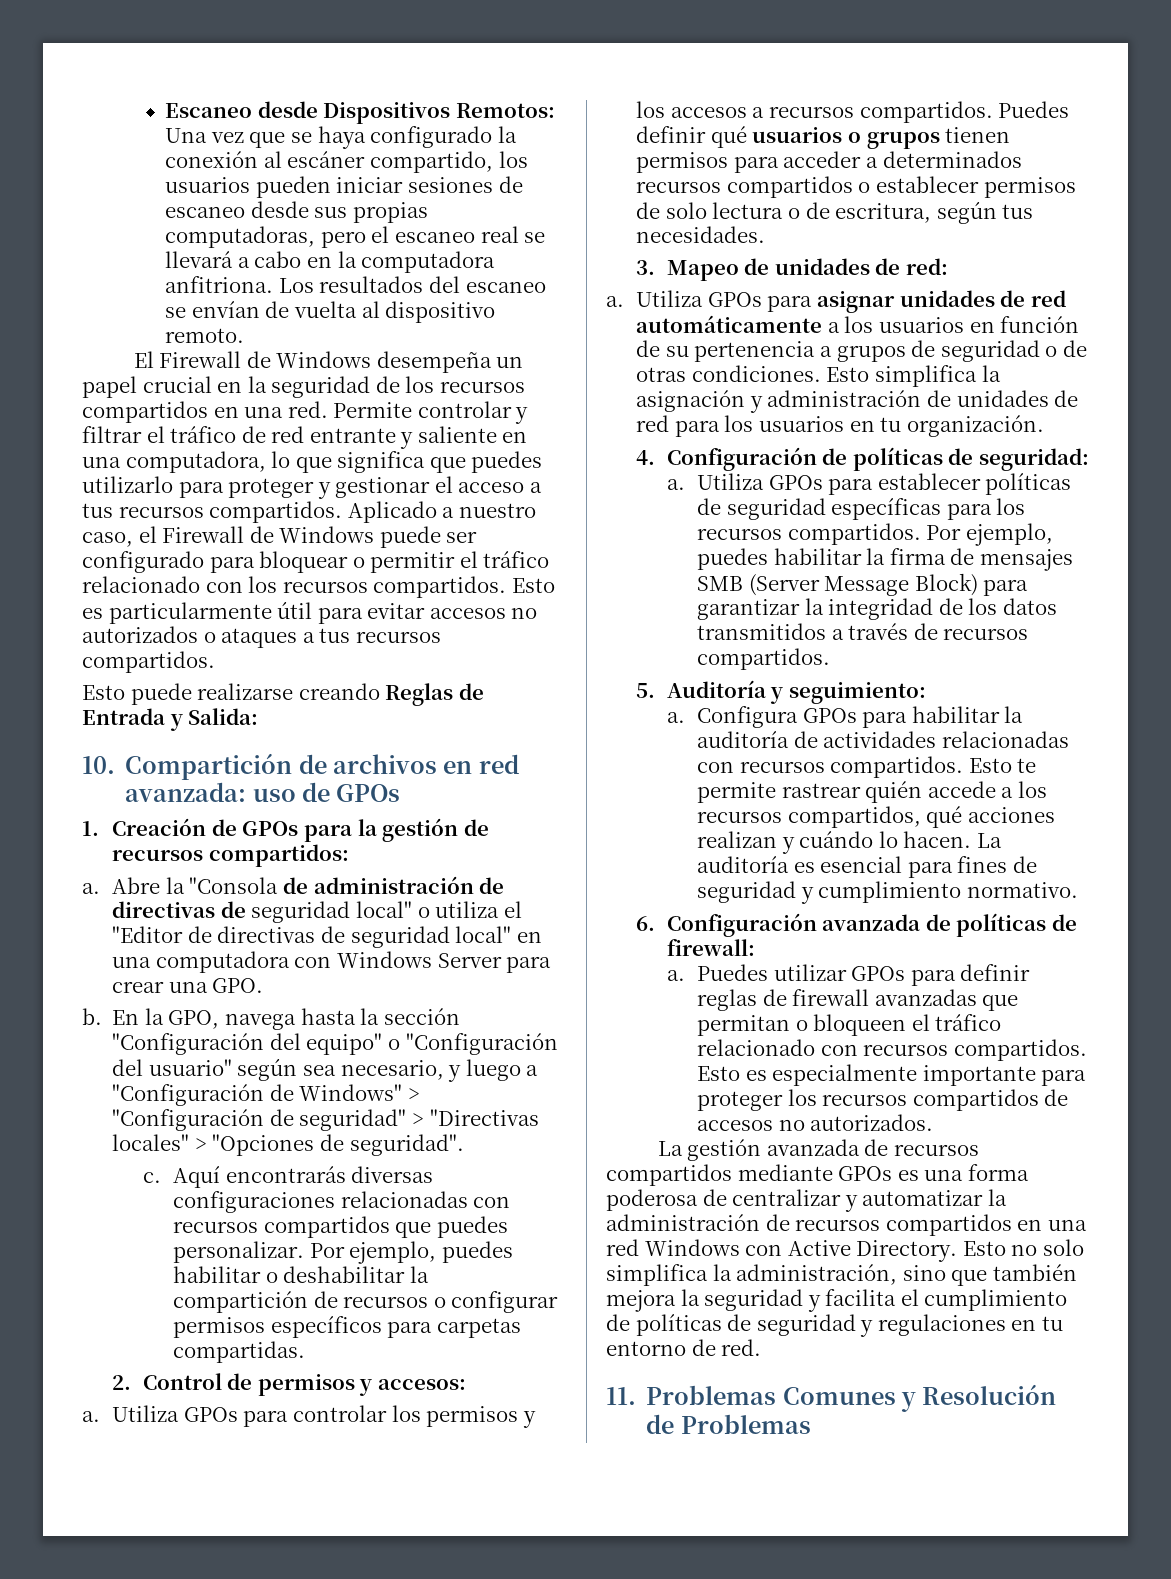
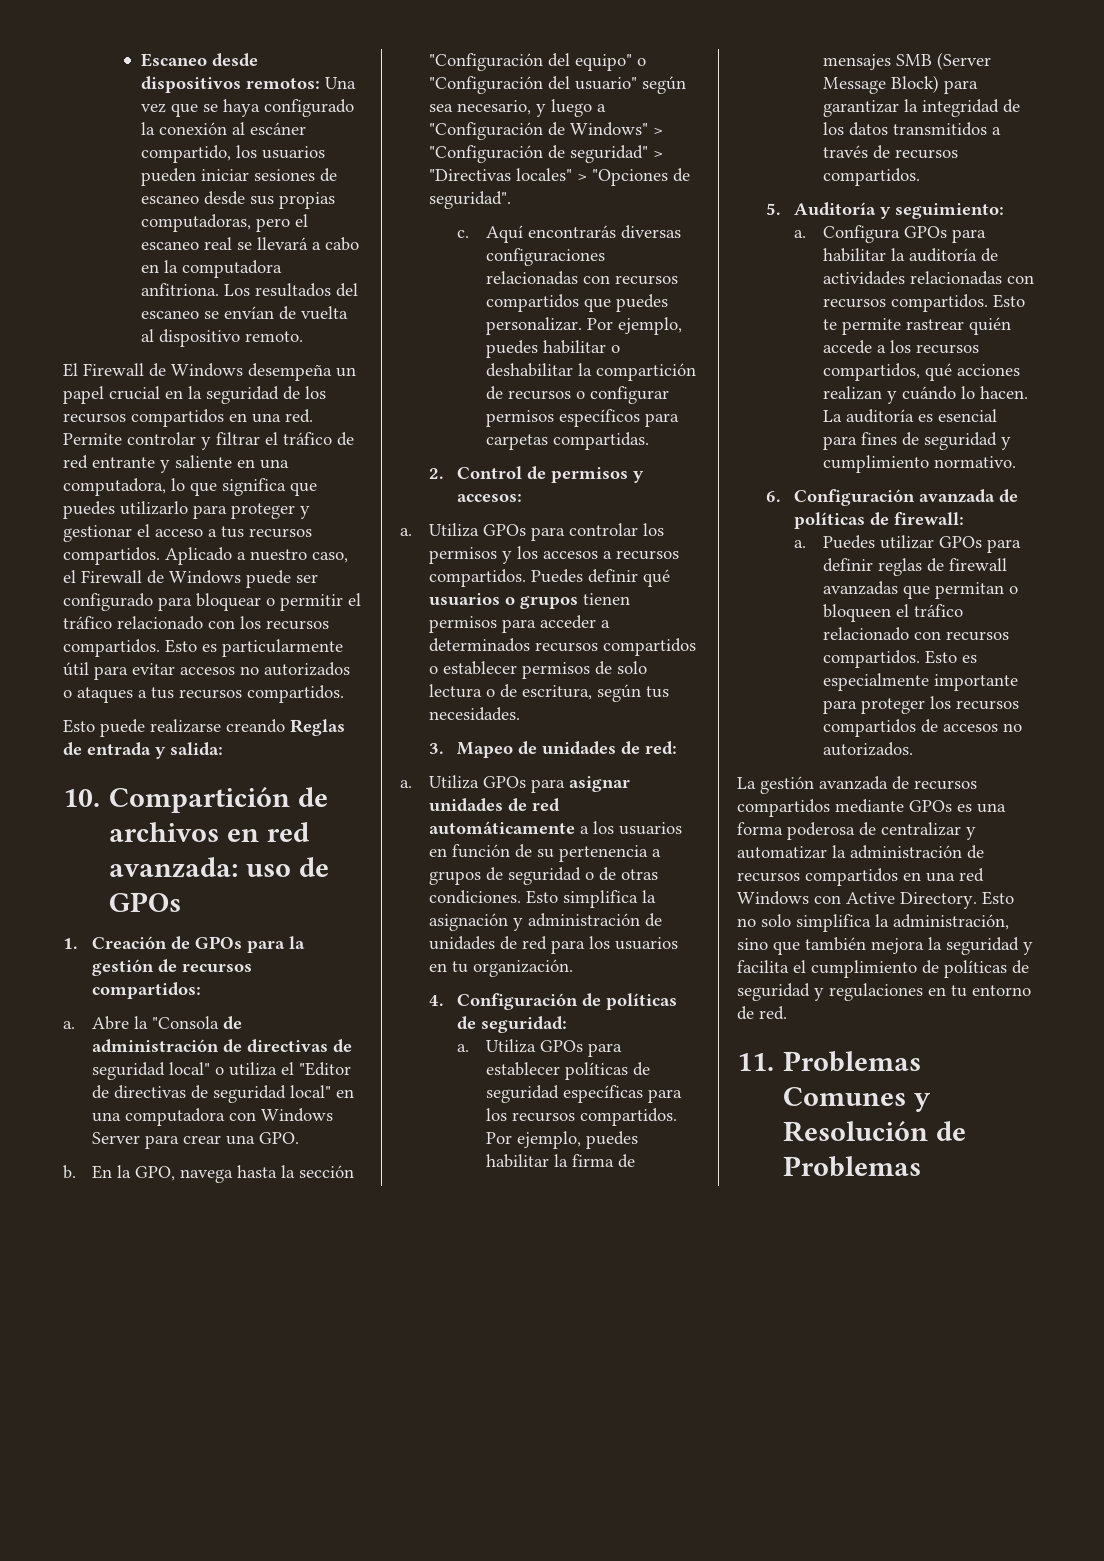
[323,102,555,124] Dispositivos Remotos: -> [140,76,320,93] dispositivos remotos:
[82,708,259,731] Entrada y Salida: -> [87,742,223,759] entrada y salida:

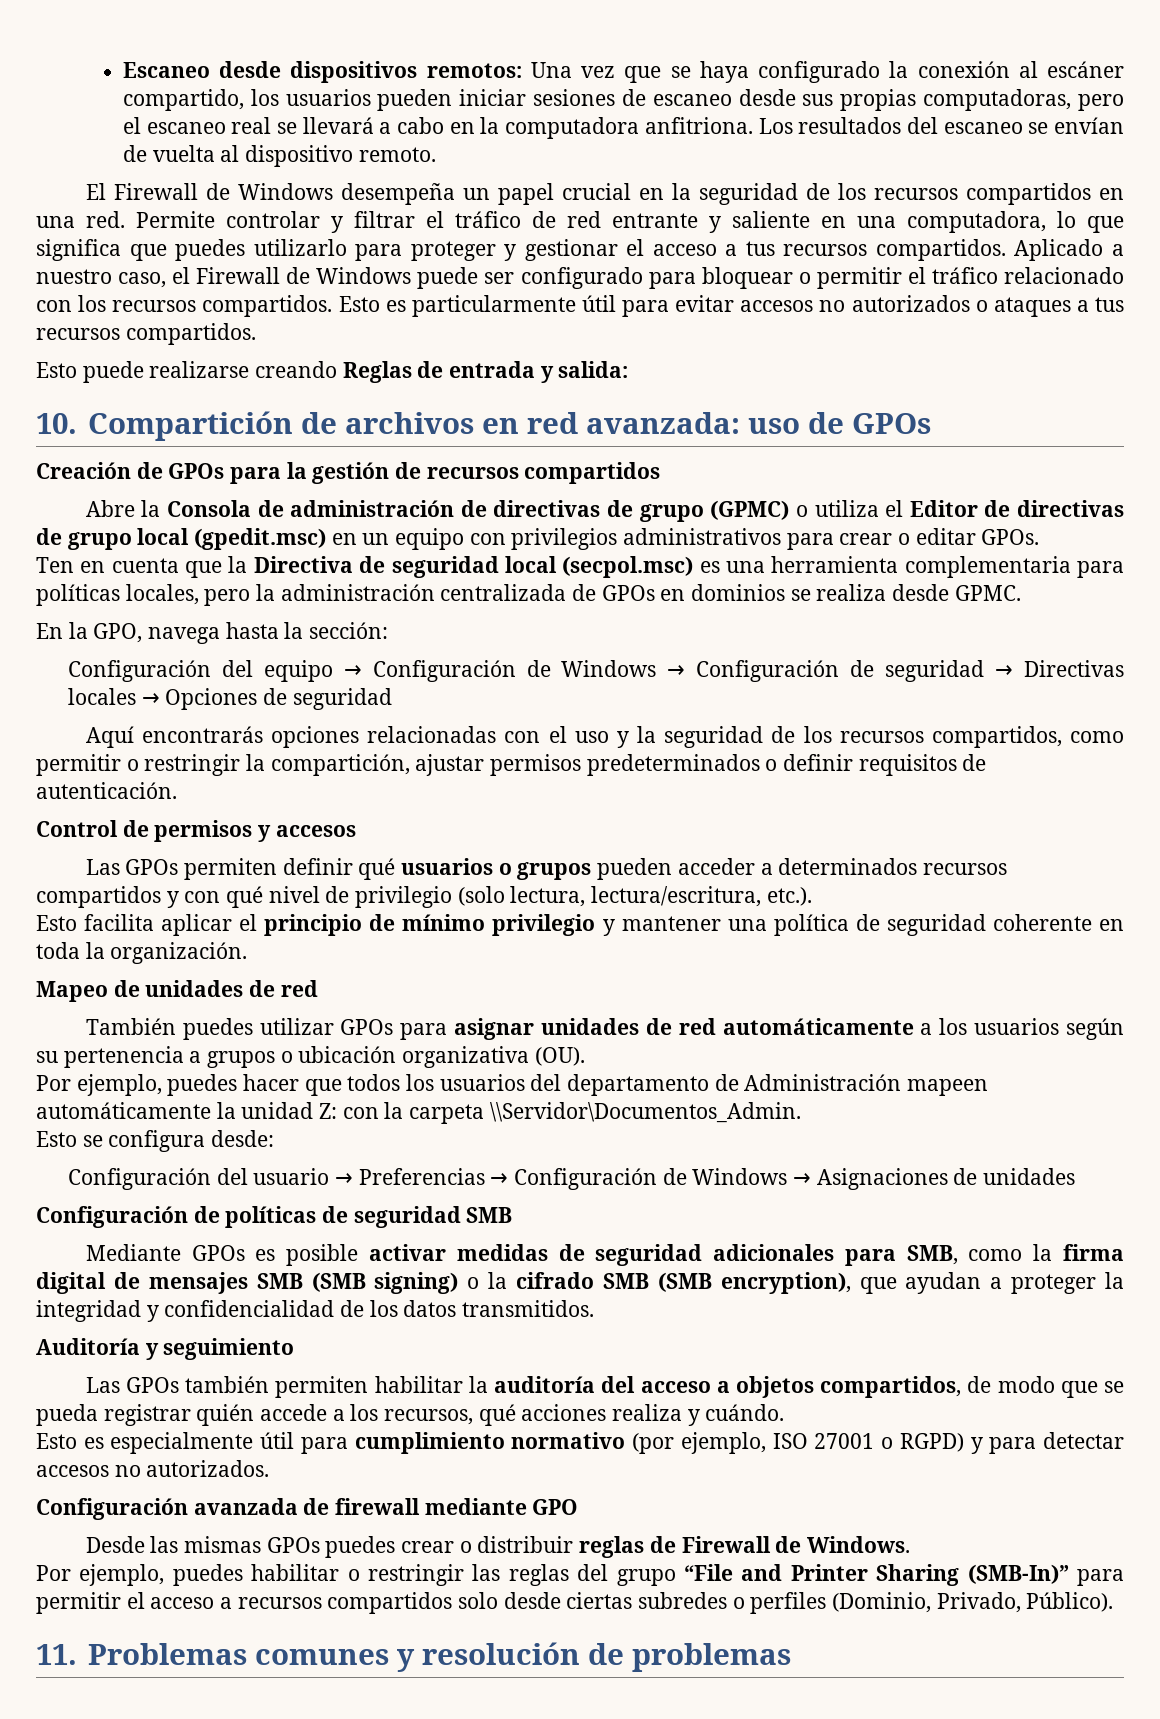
[63,938,78,949] 1. -> (931, 423) none
[91,982,201,999] [63,1021,75,1029] compartidos: // a. -> [524,462,661,484] compartidos //
[151,1016,219,1029] "Consola -> [167,500,252,517] Consola
[91,1062,210,1080] seguridad local" -> [639,500,790,522] grupo (GPMC)
[298,1062,351,1076] [91,1085,354,1103] [91,1108,333,1126] [91,1132,299,1149] [63,1165,76,1179] "Editor de directivas de seguridad local" en una computadora con Windows Server para crear una GPO. // b. -> [909,500,1124,517] [36,528,1040,550] [36,556,1125,578] [36,584,1021,606] Editor de directivas de grupo local (gpedit.msc) en un equipo con privilegios administrativos para crear o editar GPOs. // Ten en cuenta que la Directiva de seguridad local (secpol.msc) es una herramienta complementaria para políticas locales, pero la administración centralizada de GPOs en dominios se realiza desde GPMC. //
[298,1165,354,1178] [428,53,646,71] [428,76,686,94] [428,99,606,117] [428,122,663,140] [428,145,663,163] [428,168,690,186] [428,191,511,209] [457,225,682,243] [486,248,606,266] [486,271,679,285] [486,294,669,312] [486,317,683,335] [486,340,621,358] [486,363,697,381] [486,386,670,404] [486,409,680,427] [486,432,650,450] [428,466,645,483] [457,494,523,502] [400,523,664,541] [428,546,679,564] [428,569,583,587] sección "Configuración del equipo" o "Configuración del usuario" según sea necesario, y luego a "Configuración de Windows" > "Configuración de seguridad" > "Directivas locales" > "Opciones de seguridad". // c. Aquí encontrarás diversas configuraciones relacionadas con recursos compartidos que puedes personalizar. Por ejemplo, puedes habilitar o deshabilitar la compartición de recursos o configurar permisos específicos para carpetas compartidas. // 2. Control de permisos y accesos: // a. Utiliza GPOs para controlar los permisos y los accesos a recursos compartidos. Puedes -> [309,622,389,639] [67,660,1125,682] [67,688,392,710] [85,726,1125,748] [36,754,987,776] [36,782,177,799] [36,820,356,842] [85,858,278,880] sección: // Configuración del equipo → Configuración de Windows → Configuración de seguridad → Directivas locales → Opciones de seguridad // Aquí encontrarás opciones relacionadas con el uso y la seguridad de los recursos compartidos, como permitir o restringir la compartición, ajustar permisos predeterminados o definir requisitos de autenticación. // Control de permisos y accesos // Las GPOs permiten
[582,593,630,605] [428,616,536,633] tienen permisos para -> [597,858,673,880] pueden
[428,661,647,679] [428,684,669,702] [428,707,520,721] [428,741,678,758] [400,775,479,789] o establecer permisos de solo lectura o de escritura, según tus necesidades. // 3. Mapeo de unidades de red: // a. Utiliza -> [166,886,812,908] [36,914,1125,936] [36,942,248,964] [36,980,318,1002] [85,1018,334,1040] y con qué nivel de privilegio (solo lectura, lectura/escritura, etc.). // Esto facilita aplicar el principio de mínimo privilegio y mantener una política de seguridad coherente en toda la organización. // Mapeo de unidades de red // También puedes utilizar
[428,844,532,858] en función de -> [1065,1018,1124,1040] según
[485,867,658,885] [428,890,656,908] [428,913,662,931] [428,936,678,954] [428,959,573,977] [428,993,678,1010] [457,1016,568,1033] [457,1039,623,1057] [486,1062,651,1080] [486,1085,683,1103] [486,1108,678,1126] [486,1131,639,1149] [486,1154,636,1168] [823,52,992,70] [823,75,979,94] [823,99,1021,117] [823,122,1002,136] [823,145,959,159] [823,168,921,186] [765,202,1005,219] [794,225,987,243] [823,248,999,262] [823,271,1035,285] [823,294,1026,312] [823,317,1012,335] [823,340,980,354] [823,363,1021,381] [823,386,1029,404] [823,409,998,423] [823,432,1012,450] [823,455,1017,473] [765,489,1019,506] [794,512,965,529] [794,535,1022,553] [823,558,1008,576] [823,581,1019,599] [823,604,964,622] [823,627,1010,641] [823,650,978,668] [823,673,1019,691] [823,696,1020,714] [823,719,1023,737] [823,742,914,756] [737,776,977,794] [737,799,1006,817] [737,822,976,840] [737,845,984,859] [737,868,984,886] [737,891,1014,909] [737,914,1009,932] [737,937,1033,955] [737,960,1029,978] [737,983,1031,1001] [737,1006,787,1020] [737,1051,922,1072] [783,1087,932,1112] [783,1121,967,1142] [783,1156,922,1177] de seguridad o de otras condiciones. Esto simplifica la asignación y administración de unidades de red para los usuarios en tu organización. // 4. Configuración de políticas de seguridad: // a. Utiliza GPOs para establecer políticas de seguridad específicas para los recursos compartidos. Por ejemplo, puedes habilitar la firma de mensajes SMB (Server Message Block) para garantizar la integridad de los datos transmitidos a través de recursos compartidos. // 5. Auditoría y seguimiento: // a. Configura GPOs para habilitar la auditoría de actividades relacionadas con recursos compartidos. Esto te permite rastrear quién accede a los recursos compartidos, qué acciones realizan y cuándo lo hacen. La auditoría es esencial para fines de seguridad y cumplimiento normativo. // 6. Configuración avanzada de políticas de firewall: // a. Puedes utilizar GPOs para definir reglas de firewall avanzadas que permitan o bloqueen el tráfico relacionado con recursos compartidos. Esto es especialmente importante para proteger los recursos compartidos de accesos no autorizados. // La gestión avanzada de recursos compartidos mediante GPOs es una forma poderosa de centralizar y automatizar la administración de recursos compartidos en una red Windows con Active Directory. Esto no solo simplifica la administración, sino que también mejora la seguridad y facilita el cumplimiento de políticas de seguridad y regulaciones en tu entorno de red. // 11. Problemas Comunes y Resolución de Problemas -> [280,1046,585,1068] [36,1074,989,1096] [36,1102,801,1124] [36,1130,275,1152] [67,1168,1075,1190] [36,1206,513,1228] [85,1244,1125,1266] [36,1272,1124,1294] [36,1300,595,1322] [36,1338,295,1360] [85,1376,1124,1398] [36,1404,785,1426] [36,1432,1125,1454] [36,1460,270,1477] [36,1498,579,1520] [85,1536,910,1558] [36,1564,1124,1586] [36,1592,1114,1614] [36,1642,791,1672] o ubicación organizativa (OU). // Por ejemplo, puedes hacer que todos los usuarios del departamento de Administración mapeen automáticamente la unidad Z: con la carpeta \\Servidor\Documentos_Admin. // Esto se configura desde: // Configuración del usuario → Preferencias → Configuración de Windows → Asignaciones de unidades // Configuración de políticas de seguridad SMB // Mediante GPOs es posible activar medidas de seguridad adicionales para SMB, como la firma digital de mensajes SMB (SMB signing) o la cifrado SMB (SMB encryption), que ayudan a proteger la integridad y confidencialidad de los datos transmitidos. // Auditoría y seguimiento // Las GPOs también permiten habilitar la auditoría del acceso a objetos compartidos, de modo que se pueda registrar quién accede a los recursos, qué acciones realiza y cuándo. // Esto es especialmente útil para cumplimiento normativo (por ejemplo, ISO 27001 o RGPD) y para detectar accesos no autorizados. // Configuración avanzada de firewall mediante GPO // Desde las mismas GPOs puedes crear o distribuir reglas de Firewall de Windows. // Por ejemplo, puedes habilitar o restringir las reglas del grupo “File and Printer Sharing (SMB-In)” para permitir el acceso a recursos compartidos solo desde ciertas subredes o perfiles (Dominio, Privado, Público). // 11. Problemas comunes y resolución de problemas

